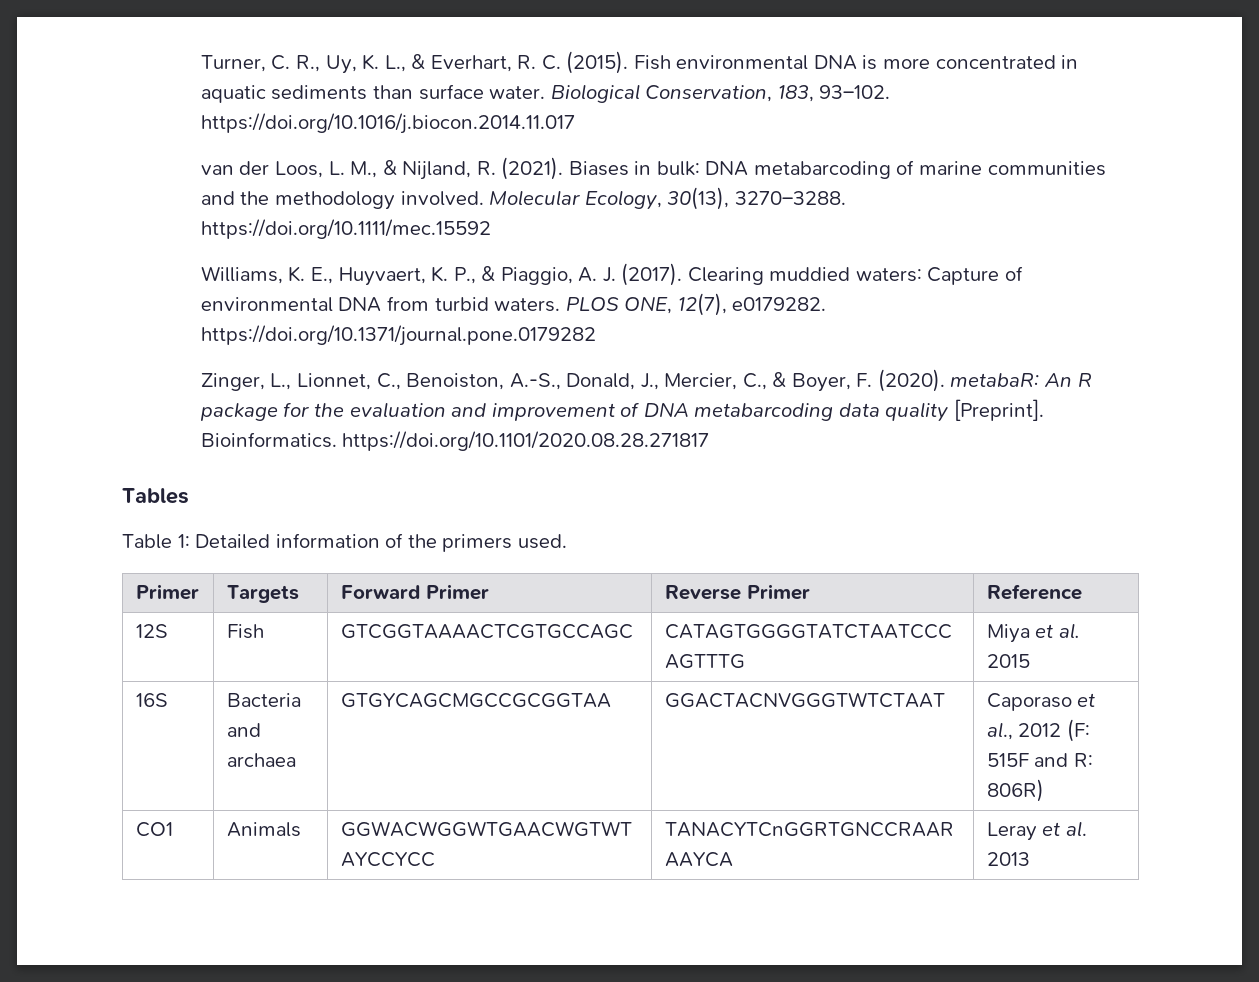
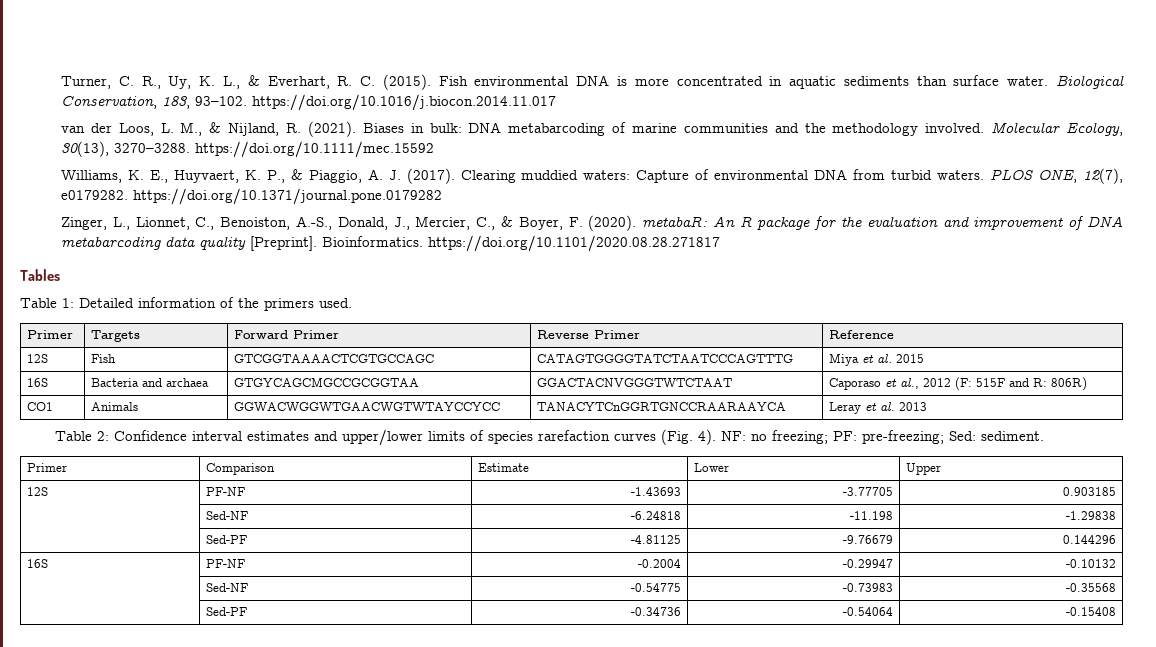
(1030, 859) none -> [54,429,1044,446] [26,463,67,472] [205,463,275,475] [477,463,529,472] [693,463,729,472] [905,463,941,475] [26,487,48,496] [205,487,245,496] [631,487,682,496] [843,487,894,496] [1063,487,1117,496] [205,511,248,520] [631,511,682,520] [850,511,894,520] [1066,511,1117,520] [205,535,247,544] [631,535,682,544] [843,535,894,544] [1063,535,1117,544] [26,559,48,568] [205,559,245,568] [638,559,682,568] [843,559,894,568] [1066,559,1117,568] [205,583,248,592] [631,583,682,592] [843,583,894,592] [1066,583,1117,592] [205,607,247,616] [631,607,682,616] [843,607,894,616] [1066,607,1117,616] // Table 2: Confidence interval estimates and upper/lower limits of species rarefaction curves (Fig. 4). NF: no freezing; PF: pre-freezing; Sed: sediment. // Primer | Comparison | Estimate | Lower | Upper // 12S | PF-NF | -1.43693 | -3.77705 | 0.903185 // | Sed-NF | -6.24818 | -11.198 | -1.29838 // | Sed-PF | -4.81125 | -9.76679 | 0.144296 // 16S | PF-NF | -0.2004 | -0.29947 | -0.10132 // | Sed-NF | -0.54775 | -0.73983 | -0.35568 // | Sed-PF | -0.34736 | -0.54064 | -0.15408

